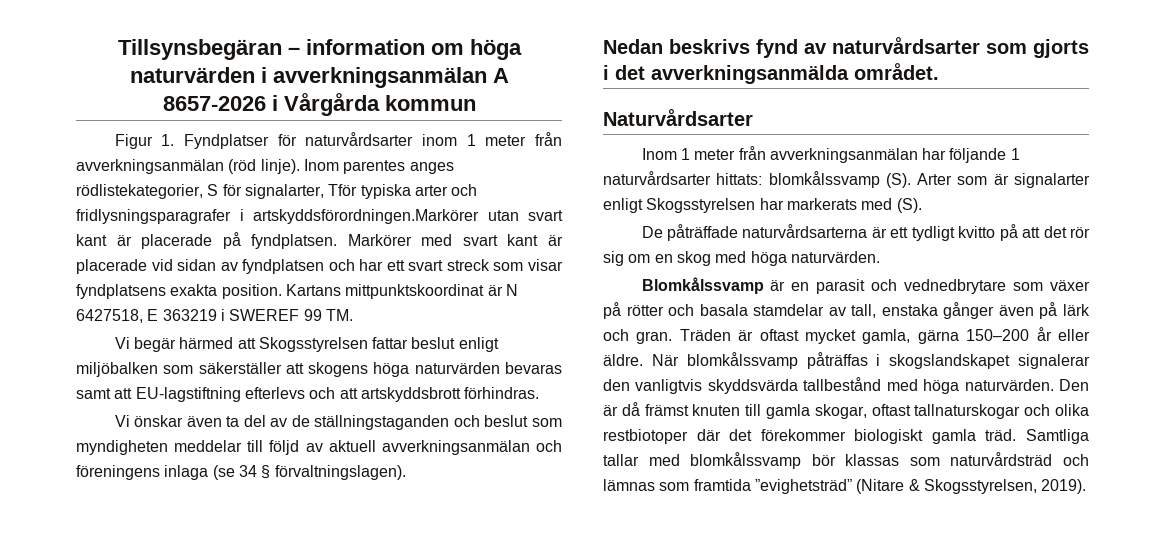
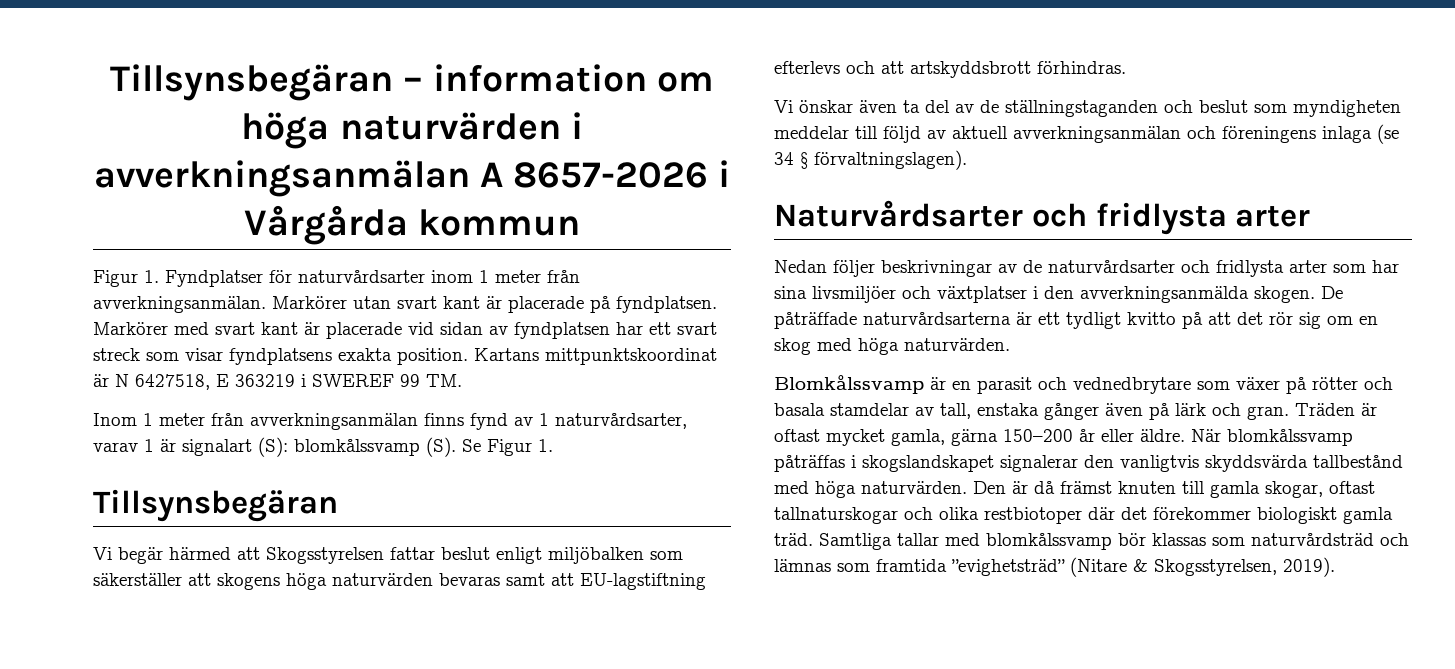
[76,159,454,174] [76,184,478,199] [76,209,479,224] avverkningsanmälan (röd linje). Inom parentes anges rödlistekategorier, S för signalarter, Tför typiska arter och fridlysningsparagrafer i artskyddsförordningen.Markörer -> [93,296,347,313] avverkningsanmälan. Markörer
[328,259,355,271] och -> (610, 330) none
(353, 315) none -> [93,413,687,430] [93,437,553,457] [93,489,338,522] // Inom 1 meter från avverkningsanmälan finns fynd av 1 naturvårdsarter, varav 1 är signalart (S): blomkålssvamp (S). Se Figur 1. // Tillsynsbegäran
[603,37,1089,58] [603,63,939,84] [603,109,753,126] [641,146,1020,163] [603,171,1090,188] [603,198,922,213] Nedan beskrivs fynd av naturvårdsarter som gjorts i det avverkningsanmälda området. // Naturvårdsarter // Inom 1 meter från avverkningsanmälan har följande 1 naturvårdsarter hittats: blomkålssvamp (S). Arter som är signalarter enligt Skogsstyrelsen har markerats med (S). // -> [774,200,1311,235] [774,260,1399,277] [774,286,1315,303] Naturvårdsarter och fridlysta arter // Nedan följer beskrivningar av de naturvårdsarter och fridlysta arter som har sina livsmiljöer och växtplatser i den avverkningsanmälda skogen.

